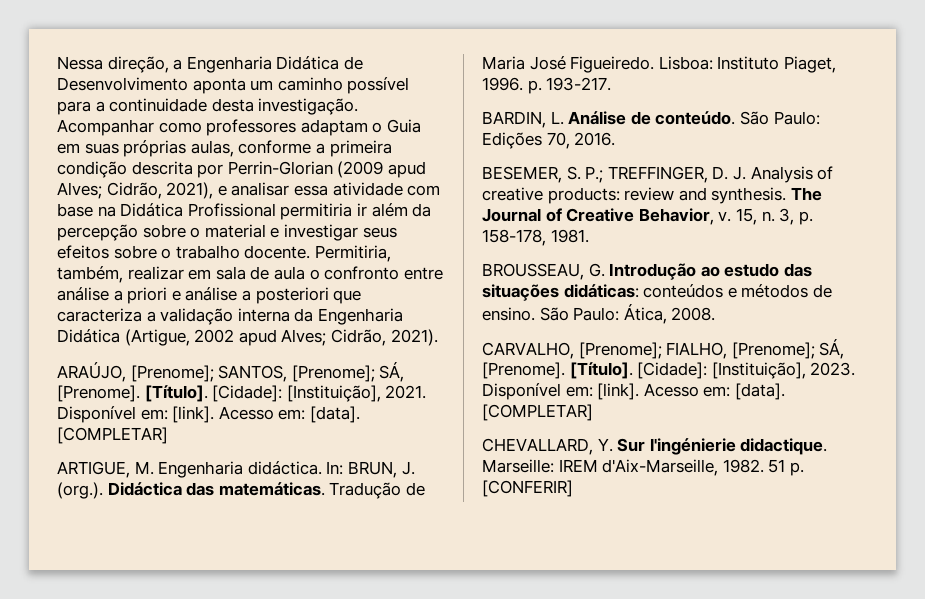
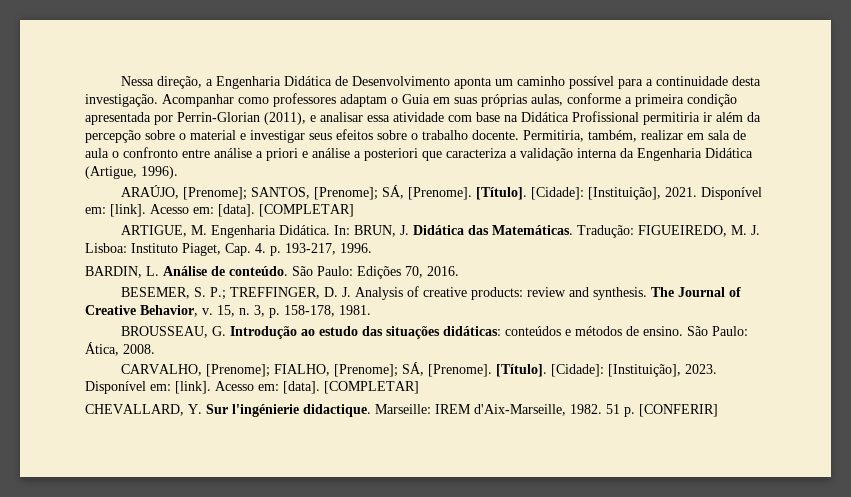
[131,161,193,175] descrita -> [85,112,151,125] apresentada
[337,161,426,178] [57,182,214,199] (2009 apud Alves; Cidrão, 2021), -> [264,112,306,125] (2011),
[194,329,438,346] 2002 apud Alves; Cidrão, 2021). -> [141,166,178,179] 1996).
[247,461,322,475] didáctica. -> [279,225,331,235] Didática.
[57,482,425,499] [482,56,836,73] (org.). Didáctica das matemáticas. Tradução de Maria José Figueiredo. Lisboa: Instituto Piaget, -> [413,225,761,238] [85,243,336,256] Didática das Matemáticas. Tradução: FIGUEIREDO, M. J. Lisboa: Instituto Piaget, Cap. 4. p. 193-217,
[527,77,612,94] p. 193-217. -> (372, 248) none

